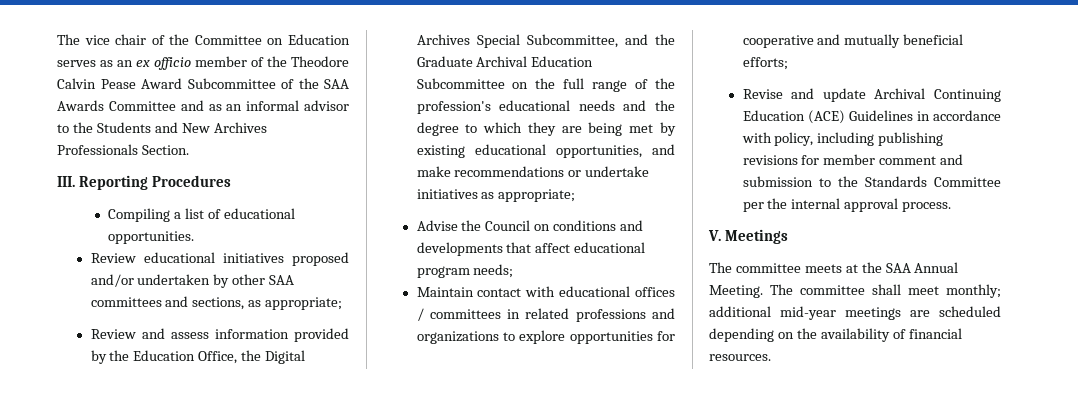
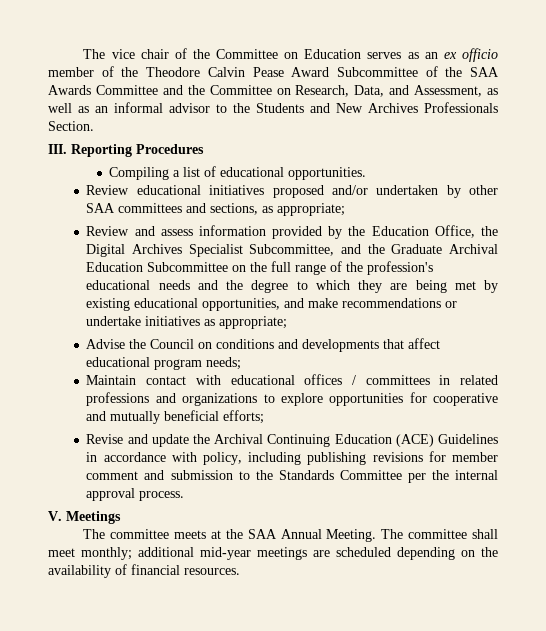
(204, 105) none -> [187,85,498,97] [48,103,72,113] the Committee on Research, Data, and Assessment, as well
[476,34,520,48] Special -> [188,244,243,257] Specialist
(866, 95) none -> [193,434,211,444] the

